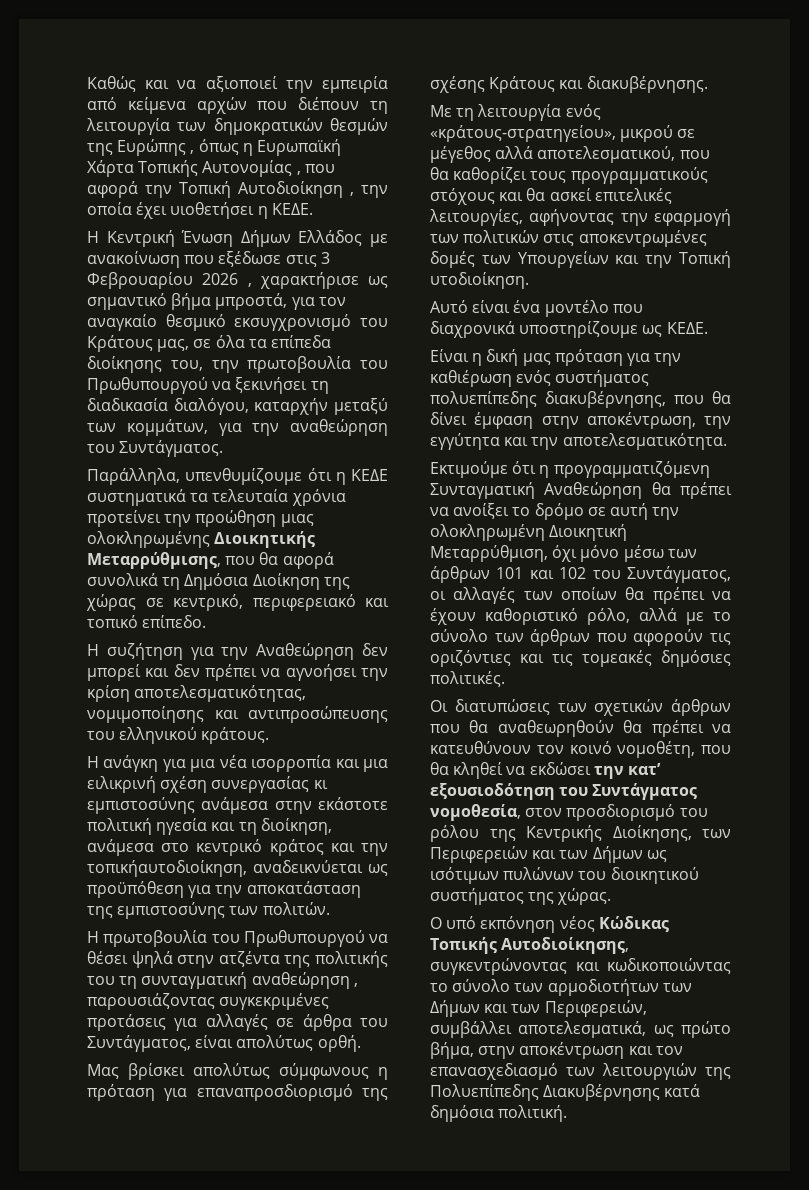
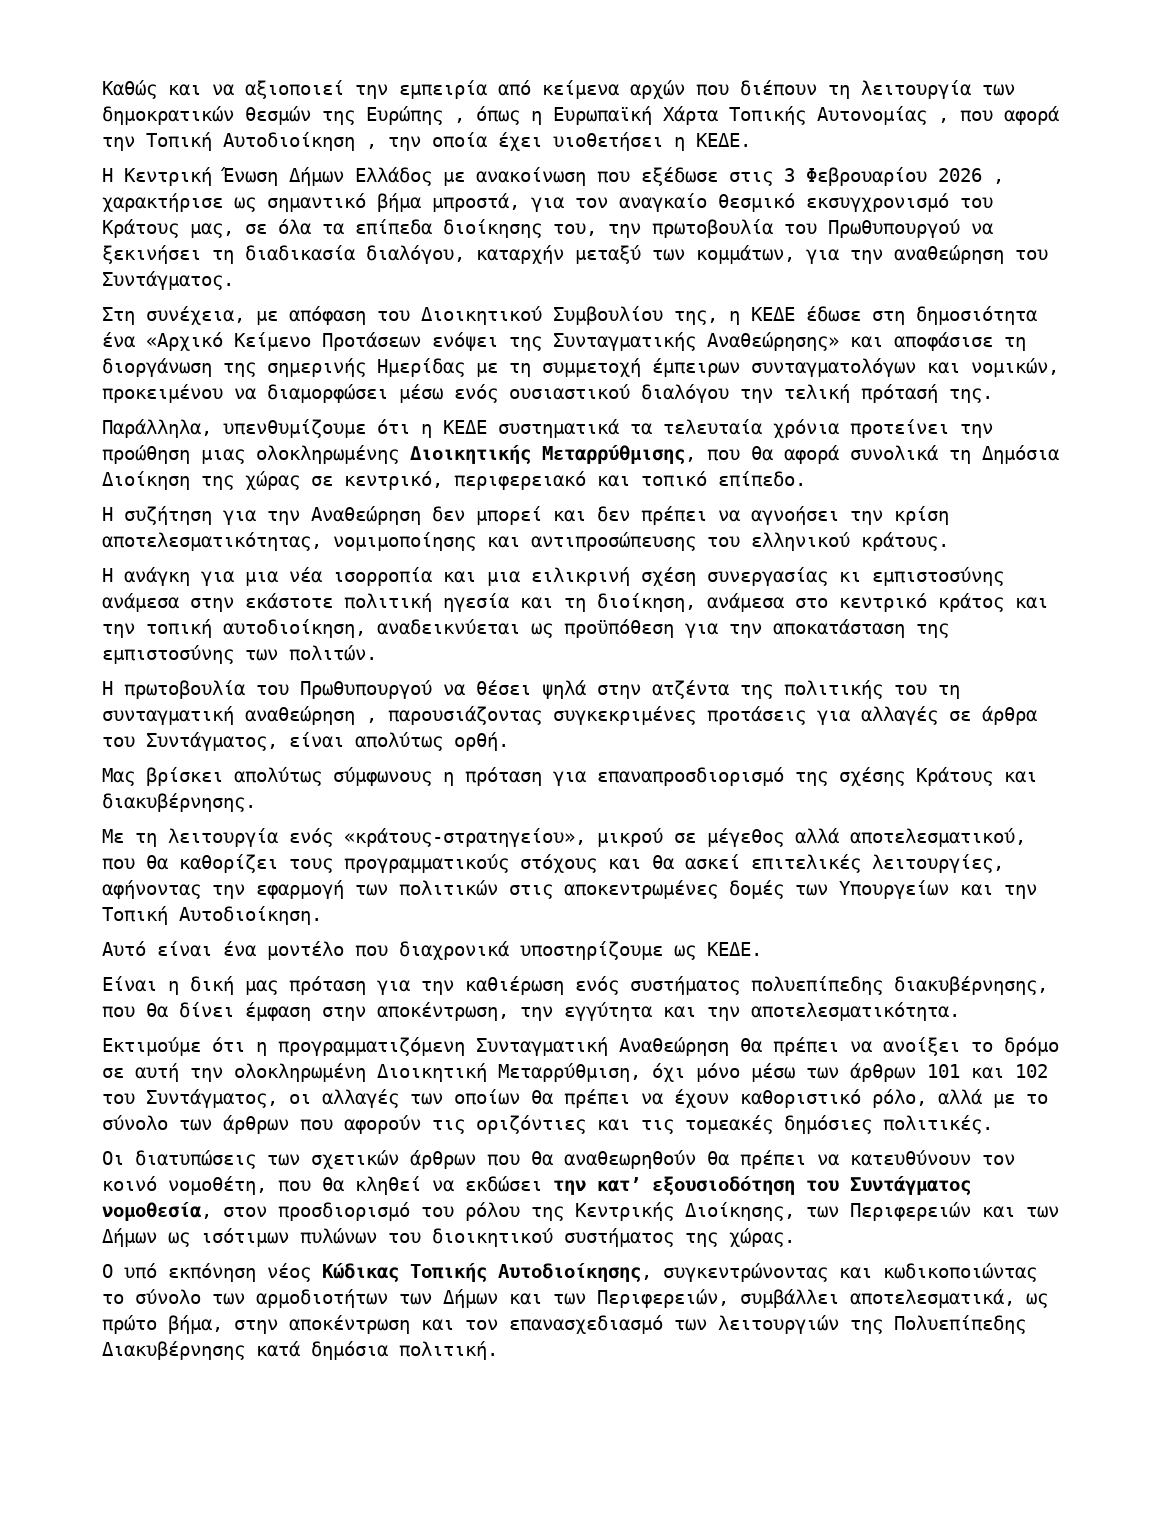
(224, 448) none -> [102,306,1037,325] [102,332,1026,351] [102,358,1059,377] [102,384,993,403] // Στη συνέχεια, με απόφαση του Διοικητικού Συμβουλίου της, η ΚΕΔΕ έδωσε στη δημοσιότητα ένα «Αρχικό Κείμενο Προτάσεων ενόψει της Συνταγματικής Αναθεώρησης» και αποφάσισε τη διοργάνωση της σημερινής Ημερίδας με τη συμμετοχή έμπειρων συνταγματολόγων και νομικών, προκειμένου να διαμορφώσει μέσω ενός ουσιαστικού διαλόγου την τελική πρότασή της.
[87,860,247,877] τοπικήαυτοδιοίκηση, -> [146,619,366,638] τοπική αυτοδιοίκηση,
[430,272,529,289] υτοδιοίκηση. -> [179,906,322,925] Αυτοδιοίκηση.

